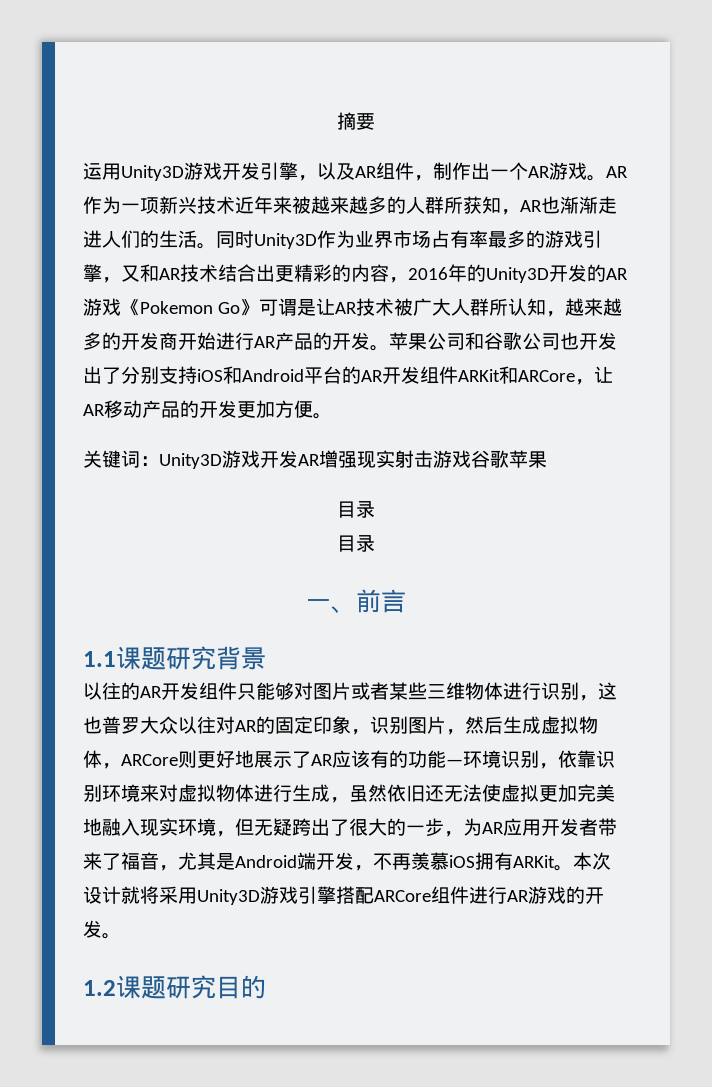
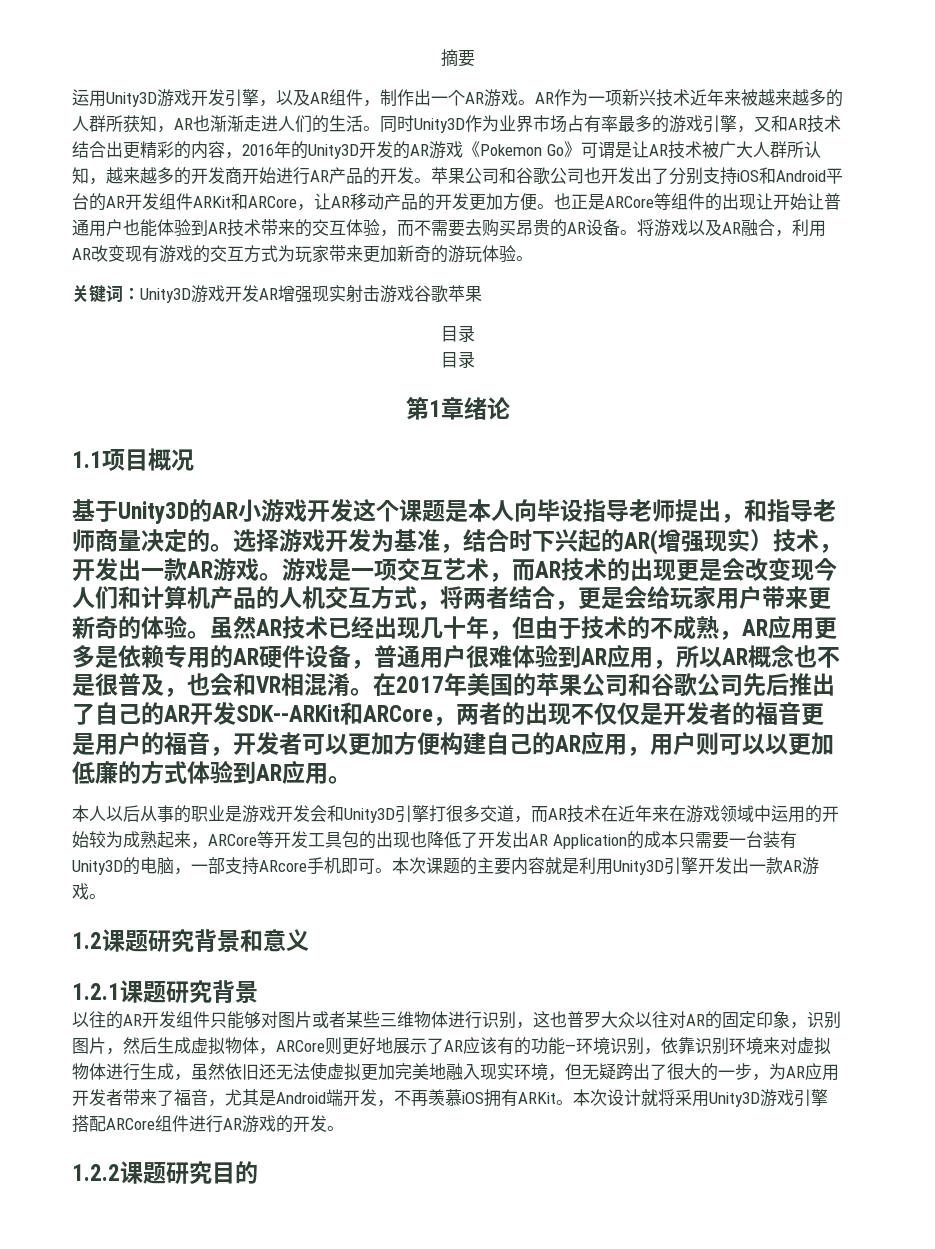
(332, 416) none -> [554,193,841,211] [72,219,826,237] [72,245,533,263] 也正是ARCore等组件的出现让开始让普通用户也能体验到AR技术带来的交互体验，而不需要去购买昂贵的AR设备。将游戏以及AR融合，利用AR改变现有游戏的交互方式为玩家带来更加新奇的游玩体验。
[306,589,406,613] [83,651,116,667] 一、前言 // 1.1 -> [406,397,510,420] [72,448,194,471] [72,499,836,524] [72,528,842,555] [72,557,837,582] [72,586,831,610] [72,615,837,640] [72,644,840,669] [72,673,835,697] [72,702,824,726] [72,731,834,756] [72,760,351,784] [72,805,839,823] [72,831,797,849] [72,857,819,875] [72,883,106,900] [72,929,309,953] [72,983,120,1000] 第1章绪论 // 1.1项目概况 // 基于Unity3D的AR小游戏开发这个课题是本人向毕设指导老师提出，和指导老师商量决定的。选择游戏开发为基准，结合时下兴起的AR(增强现实）技术，开发出一款AR游戏。游戏是一项交互艺术，而AR技术的出现更是会改变现今人们和计算机产品的人机交互方式，将两者结合，更是会给玩家用户带来更新奇的体验。虽然AR技术已经出现几十年，但由于技术的不成熟，AR应用更多是依赖专用的AR硬件设备，普通用户很难体验到AR应用，所以AR概念也不是很普及，也会和VR相混淆。在2017年美国的苹果公司和谷歌公司先后推出了自己的AR开发SDK--ARKit和ARCore，两者的出现不仅仅是开发者的福音更是用户的福音，开发者可以更加方便构建自己的AR应用，用户则可以以更加低廉的方式体验到AR应用。 // 本人以后从事的职业是游戏开发会和Unity3D引擎打很多交道，而AR技术在近年来在游戏领域中运用的开始较为成熟起来，ARCore等开发工具包的出现也降低了开发出AR Application的成本只需要一台装有Unity3D的电脑，一部支持ARcore手机即可。本次课题的主要内容就是利用Unity3D引擎开发出一款AR游戏。 // 1.2课题研究背景和意义 // 1.2.1
[83,980,116,996] 1.2 -> [72,1164,120,1181] 1.2.2

